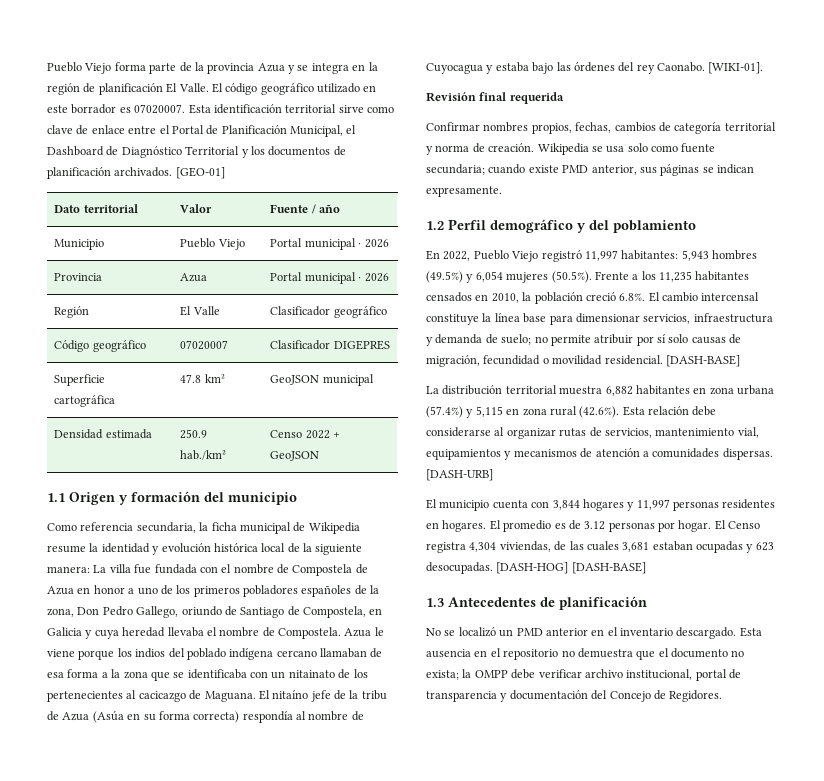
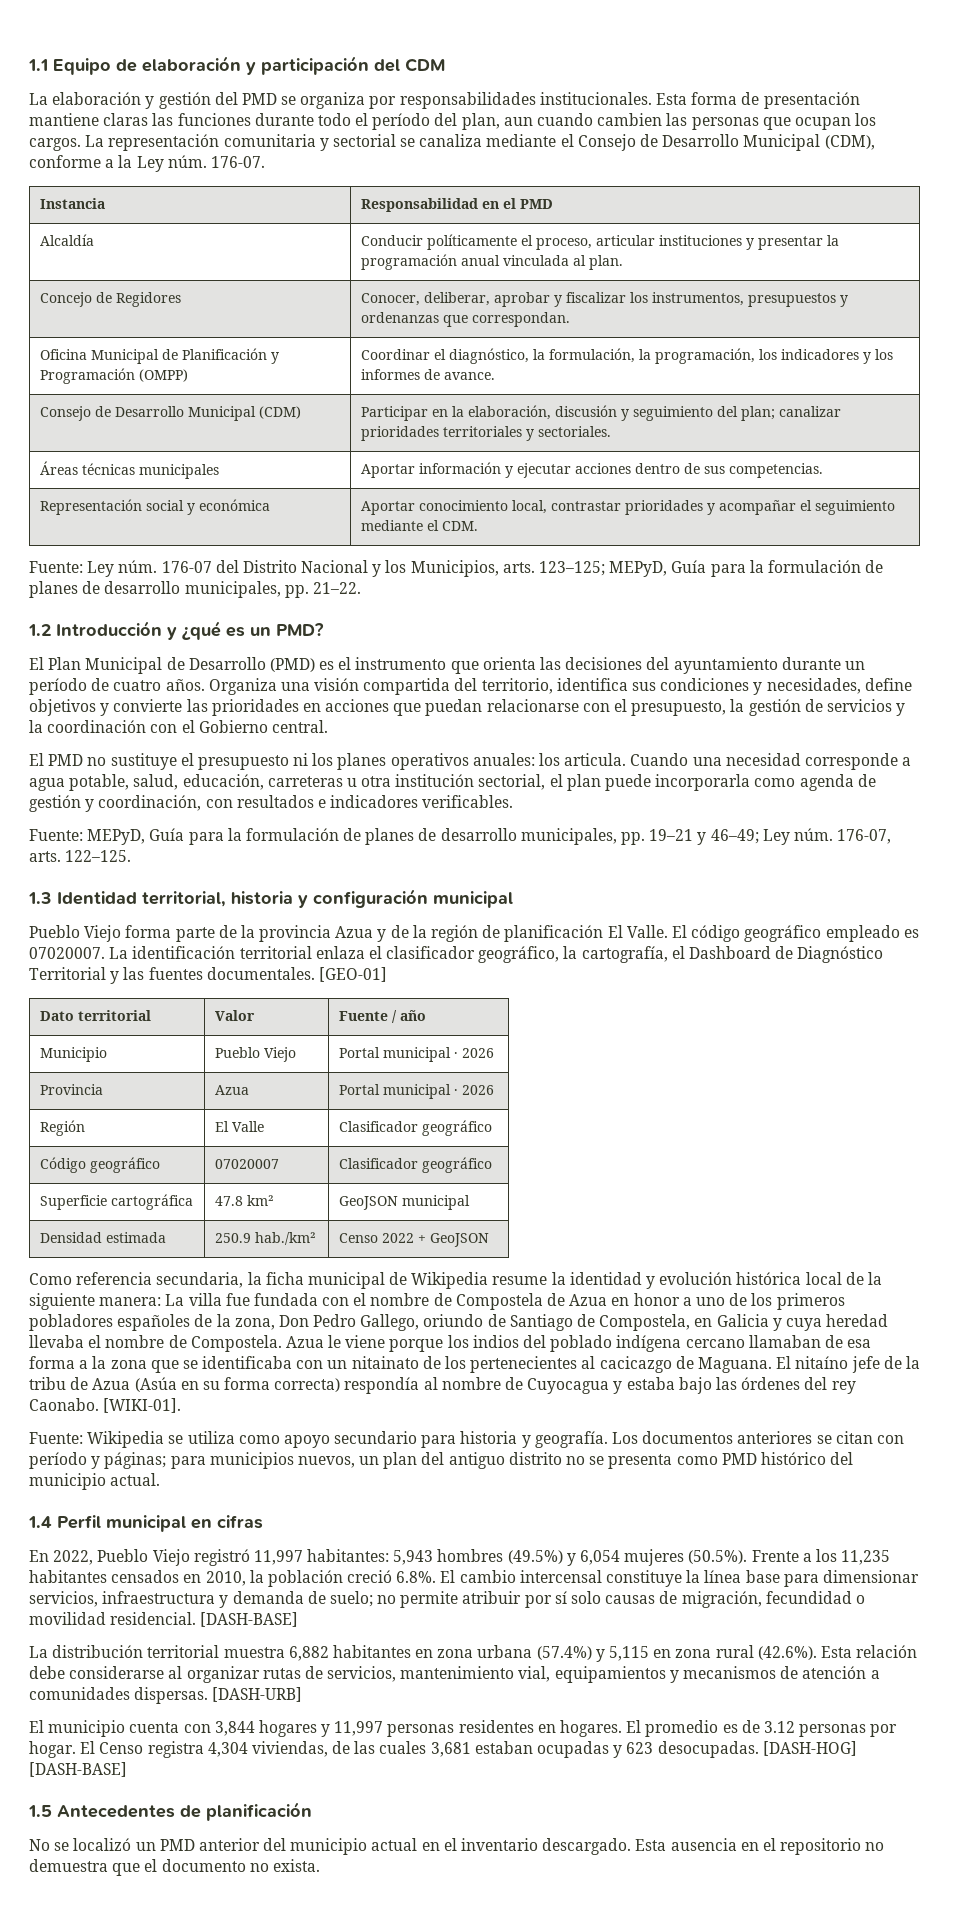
(47, 67) none -> [28,56,445,75] [29,92,860,109] [29,113,877,130] [29,134,875,151] [29,155,265,172] [39,198,105,209] [360,198,553,212] [39,234,94,246] [360,234,839,250] [360,254,623,270] [39,292,181,307] [360,292,848,307] [360,312,570,327] [39,348,279,364] [39,368,188,384] [360,348,893,364] [360,369,495,380] [39,406,301,421] [360,405,841,421] [360,426,611,441] [39,461,219,479] [360,462,823,478] [39,499,270,515] [360,500,895,515] [360,520,478,531] [29,560,884,577] [29,581,361,598] [28,621,324,640] [29,657,865,674] [29,678,912,695] [29,699,906,716] [29,720,328,733] [29,753,912,770] [29,774,876,791] [29,795,514,812] [29,828,892,845] [29,850,132,862] [28,889,513,908] 1.1 Equipo de elaboración y participación del CDM // La elaboración y gestión del PMD se organiza por responsabilidades institucionales. Esta forma de presentación mantiene claras las funciones durante todo el período del plan, aun cuando cambien las personas que ocupan los cargos. La representación comunitaria y sectorial se canaliza mediante el Consejo de Desarrollo Municipal (CDM), conforme a la Ley núm. 176-07. // Instancia | Responsabilidad en el PMD // Alcaldía | Conducir políticamente el proceso, articular instituciones y presentar la programación anual vinculada al plan. // Concejo de Regidores | Conocer, deliberar, aprobar y fiscalizar los instrumentos, presupuestos y ordenanzas que correspondan. // Oficina Municipal de Planificación y Programación (OMPP) | Coordinar el diagnóstico, la formulación, la programación, los indicadores y los informes de avance. // Consejo de Desarrollo Municipal (CDM) | Participar en la elaboración, discusión y seguimiento del plan; canalizar prioridades territoriales y sectoriales. // Áreas técnicas municipales | Aportar información y ejecutar acciones dentro de sus competencias. // Representación social y económica | Aportar conocimiento local, contrastar prioridades y acompañar el seguimiento mediante el CDM. // Fuente: Ley núm. 176-07 del Distrito Nacional y los Municipios, arts. 123–125; MEPyD, Guía para la formulación de planes de desarrollo municipales, pp. 21–22. // 1.2 Introducción y ¿qué es un PMD? // El Plan Municipal de Desarrollo (PMD) es el instrumento que orienta las decisiones del ayuntamiento durante un período de cuatro años. Organiza una visión compartida del territorio, identifica sus condiciones y necesidades, define objetivos y convierte las prioridades en acciones que puedan relacionarse con el presupuesto, la gestión de servicios y la coordinación con el Gobierno central. // El PMD no sustituye el presupuesto ni los planes operativos anuales: los articula. Cuando una necesidad corresponde a agua potable, salud, educación, carreteras u otra institución sectorial, el plan puede incorporarla como agenda de gestión y coordinación, con resultados e indicadores verificables. // Fuente: MEPyD, Guía para la formulación de planes de desarrollo municipales, pp. 19–21 y 46–49; Ley núm. 176-07, arts. 122–125. // 1.3 Identidad territorial, historia y configuración municipal //
[297,63,366,74] se integra en -> [390,925,409,938] de
[317,83,377,93] [47,104,117,114] utilizado en este borrador -> [825,925,900,942] empleado
[188,104,211,114] Esta -> [109,947,129,959] La
[338,105,394,113] [47,125,343,137] sirve como clave de enlace entre el Portal de Planificación Municipal, -> [315,946,668,963] enlaza el clasificador geográfico, la cartografía,
[250,146,346,156] [47,167,173,179] los documentos de planificación archivados. -> [123,967,315,980] las fuentes documentales.
[333,340,390,350] DIGEPRES -> [421,1157,492,1173] geográfico
[47,491,297,505] // 1.1 Origen y formación del municipio -> (489, 1240) none
[426,92,564,104] [426,122,776,134] [426,143,716,155] [426,164,754,176] [426,186,502,197] [426,219,696,233] Revisión final requerida // Confirmar nombres propios, fechas, cambios de categoría territorial y norma de creación. Wikipedia se usa solo como fuente secundaria; cuando existe PMD anterior, sus páginas se indican expresamente. // 1.2 Perfil demográfico y del poblamiento -> [29,1431,904,1448] [29,1452,854,1469] [29,1473,161,1490] [28,1515,263,1532] Fuente: Wikipedia se utiliza como apoyo secundario para historia y geografía. Los documentos anteriores se citan con período y páginas; para municipios nuevos, un plan del antiguo distrito no se presenta como PMD histórico del municipio actual. // 1.4 Perfil municipal en cifras
[426,598,444,607] 1.3 -> [28,1805,52,1817] 1.5
(588, 632) none -> [263,1838,418,1855] del municipio actual
[426,669,741,681] [426,690,723,702] exista; la OMPP debe verificar archivo institucional, portal de transparencia y documentación del Concejo de Regidores. -> [272,1859,320,1872] exista.

